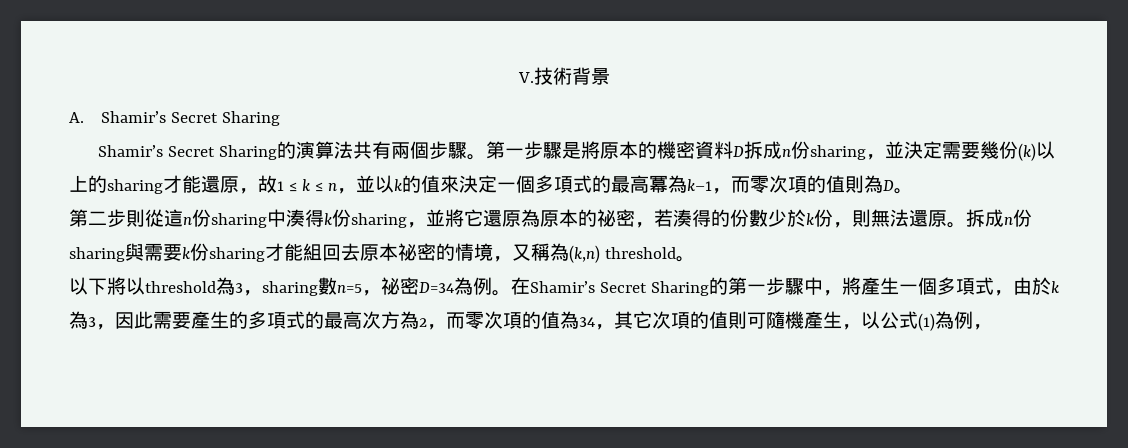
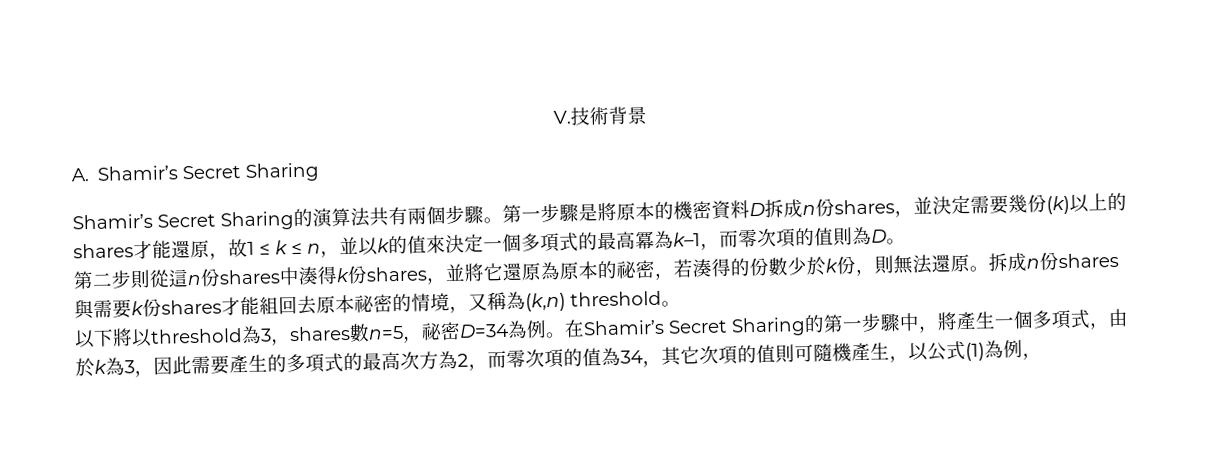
[810,145,867,160] sharing -> [834,199,895,215] shares
[107,179,163,194] sharing -> [73,243,134,259] shares
[211,213,267,228] sharing -> [219,269,281,285] shares
[351,213,407,228] sharing -> [366,266,427,282] shares
[69,247,125,262] sharing -> [1058,252,1119,269] shares
[209,247,265,262] sharing -> [161,299,222,315] shares
[262,281,318,296] sharing -> [289,325,351,342] shares

